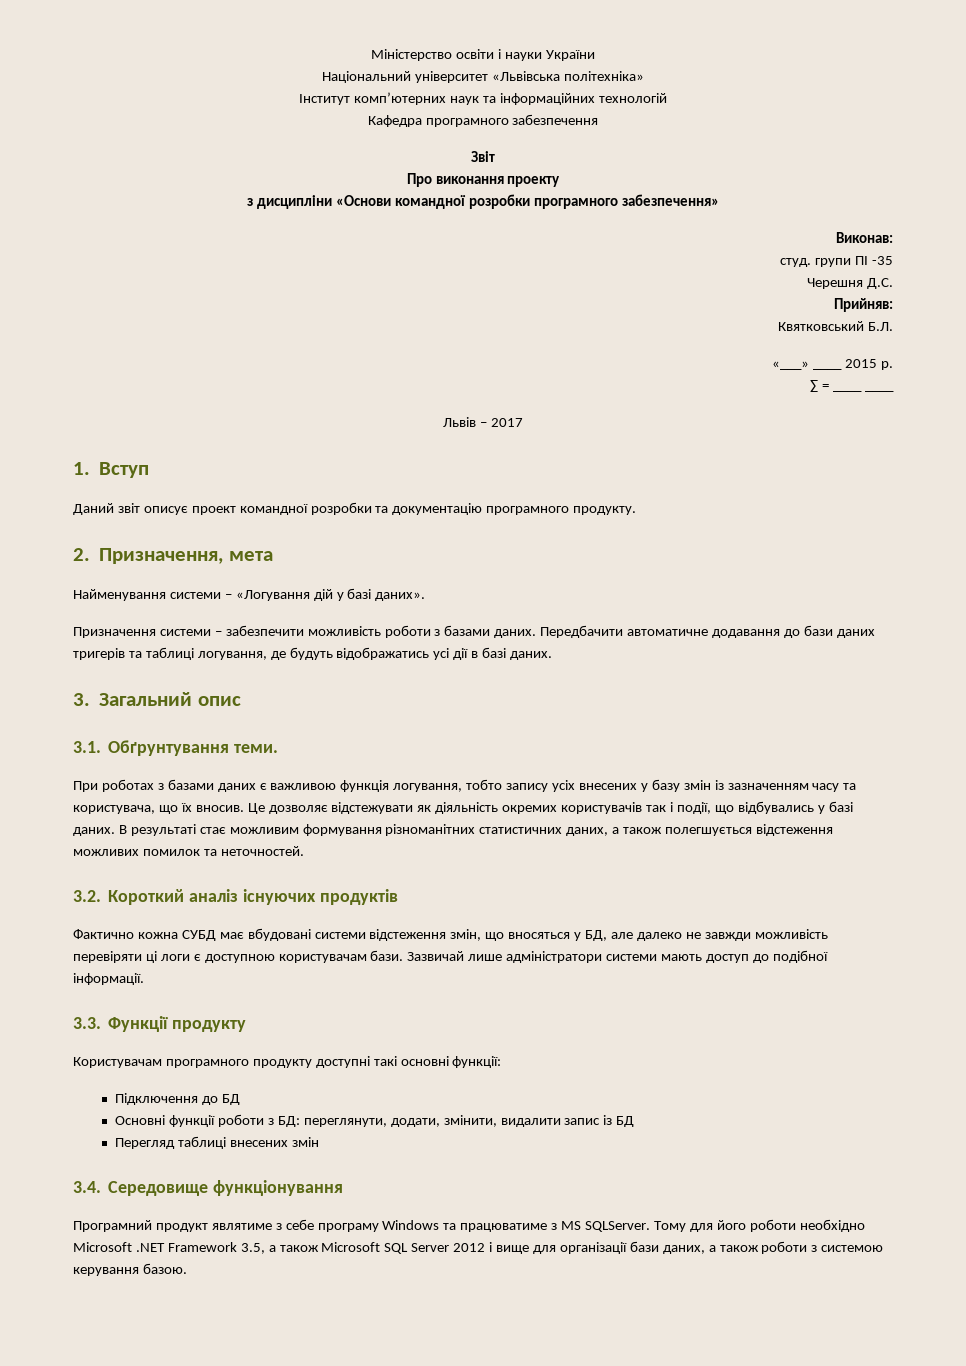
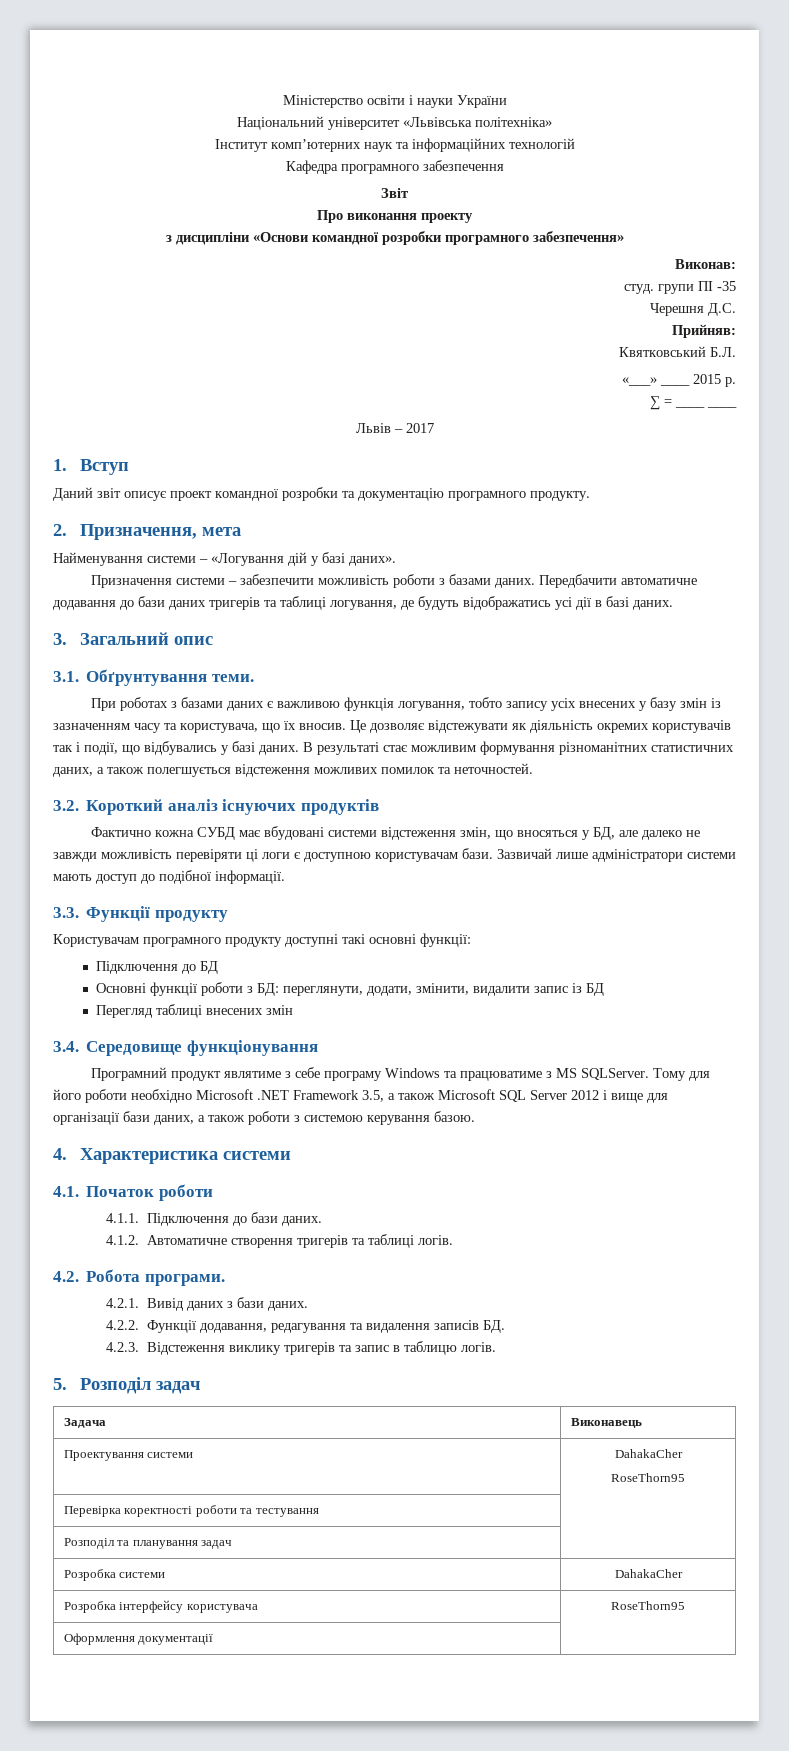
(187, 1268) none -> [53,1148,291,1164] [53,1184,213,1201] [106,1212,322,1226] [106,1234,453,1248] [53,1269,225,1286] [106,1297,308,1311] [106,1320,505,1333] [106,1341,496,1355] [53,1377,200,1394] [63,1418,106,1428] [570,1418,642,1428] [63,1450,194,1461] [614,1449,683,1458] [610,1473,685,1482] [63,1505,319,1517] [63,1538,233,1549] [63,1569,166,1581] [614,1569,683,1578] [63,1600,258,1613] [610,1601,685,1610] [63,1633,214,1645] // 4. Характеристика системи // 4.1. Початок роботи // 4.1.1. Підключення до бази даних. // 4.1.2. Автоматичне створення тригерів та таблиці логів. // 4.2. Робота програми. // 4.2.1. Вивід даних з бази даних. // 4.2.2. Функції додавання, редагування та видалення записів БД. // 4.2.3. Відстеження виклику тригерів та запис в таблицю логів. // 5. Розподіл задач // Задача | Виконавець // Проектування системи | DahakaCher // RoseThorn95 // Перевірка коректності роботи та тестування | // Розподіл та планування задач | // Розробка системи | DahakaCher // Розробка інтерфейсу користувача | RoseThorn95 // Оформлення документації |

